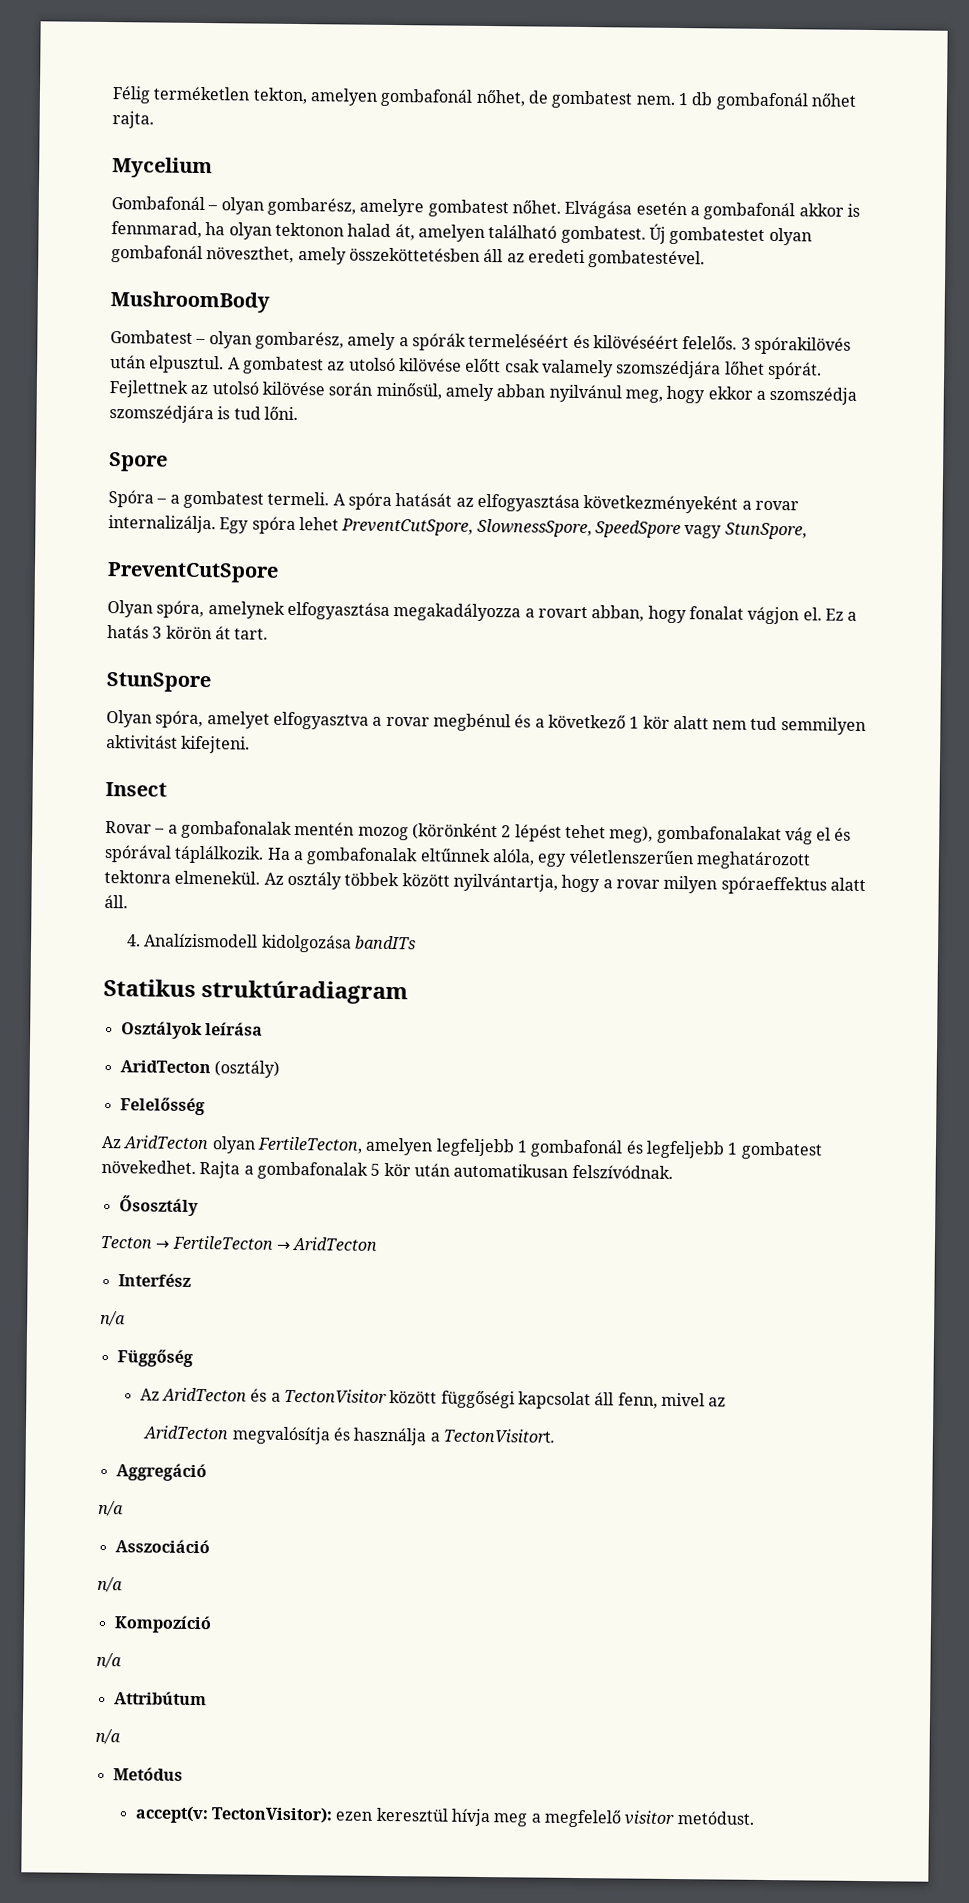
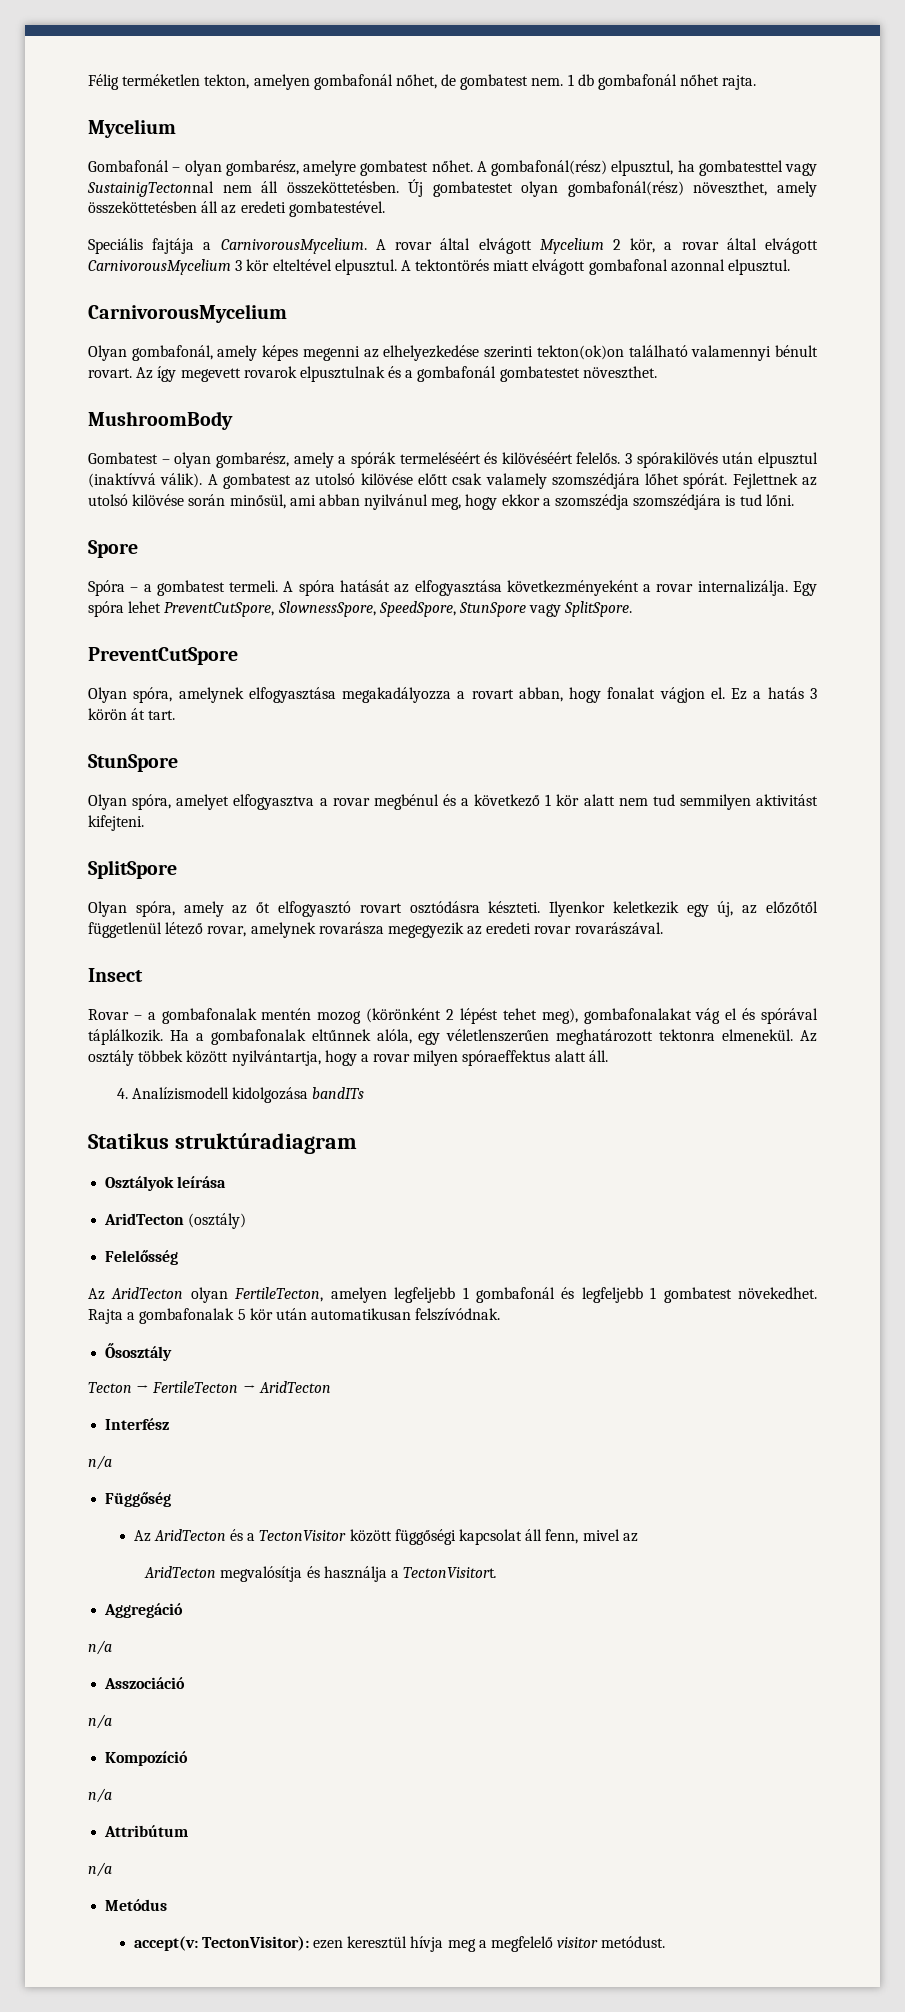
[564,200,860,221] [111,221,646,244] Elvágása esetén a gombafonál akkor is fennmarad, ha olyan tektonon halad át, amelyen található gombatest. -> [476,160,817,176] [87,181,399,197] A gombafonál(rész) elpusztul, ha gombatesttel vagy SustainigTectonnal nem áll összeköttetésben.
[111,245,203,264] gombafonál -> [567,181,684,197] gombafonál(rész)
(706, 259) none -> [88,238,818,254] [88,259,791,275] [88,304,287,323] [88,345,819,361] [88,366,657,382] // Speciális fajtája a CarnivorousMycelium. A rovar által elvágott Mycelium 2 kör, a rovar által elvágott CarnivorousMycelium 3 kör elteltével elpusztul. A tektontörés miatt elvágott gombafonal azonnal elpusztul. // CarnivorousMycelium // Olyan gombafonál, amely képes megenni az elhelyezkedése szerinti tekton(ok)on található valamennyi bénult rovart. Az így megevett rovarok elpusztulnak és a gombafonál gombatestet növeszthet.
[149,355,225,374] elpusztul. -> [758,452,818,468] [88,473,203,488] elpusztul (inaktívvá válik).
[444,383,494,402] amely -> [289,495,316,506] ami
[594,520,807,540] SpeedSpore vagy StunSpore, -> [378,601,633,617] SpeedSpore, StunSpore vagy SplitSpore.
(251, 744) none -> [88,860,177,879] [88,901,819,917] [88,922,663,938] // SplitSpore // Olyan spóra, amely az őt elfogyasztó rovart osztódásra készteti. Ilyenkor keletkezik egy új, az előzőtől függetlenül létező rovar, amelynek rovarásza megegyezik az eredeti rovar rovarászával.

